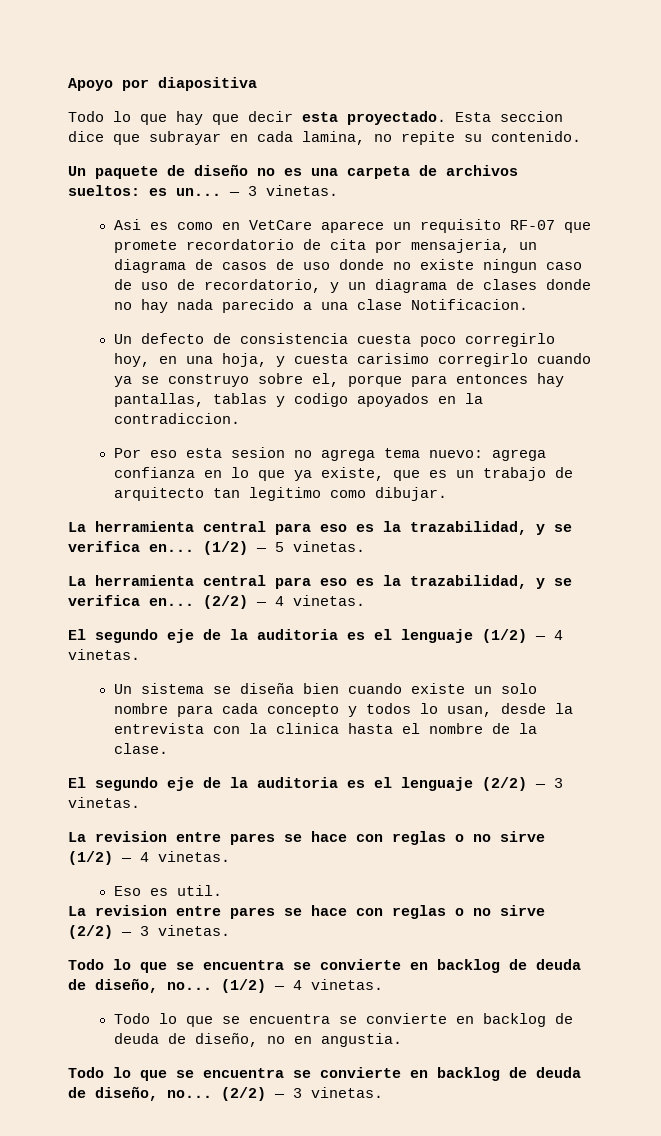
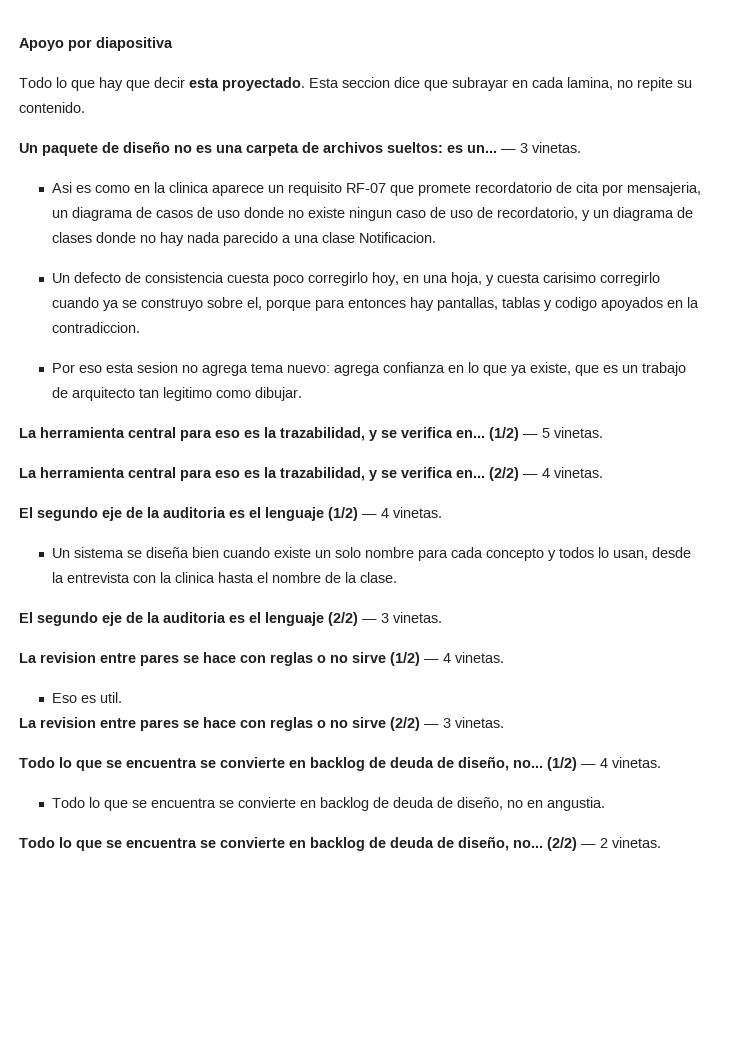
[248,220,312,230] VetCare -> [153,182,209,193] la clinica
[293,1088,302,1098] 3 -> [600,838,608,848] 2

